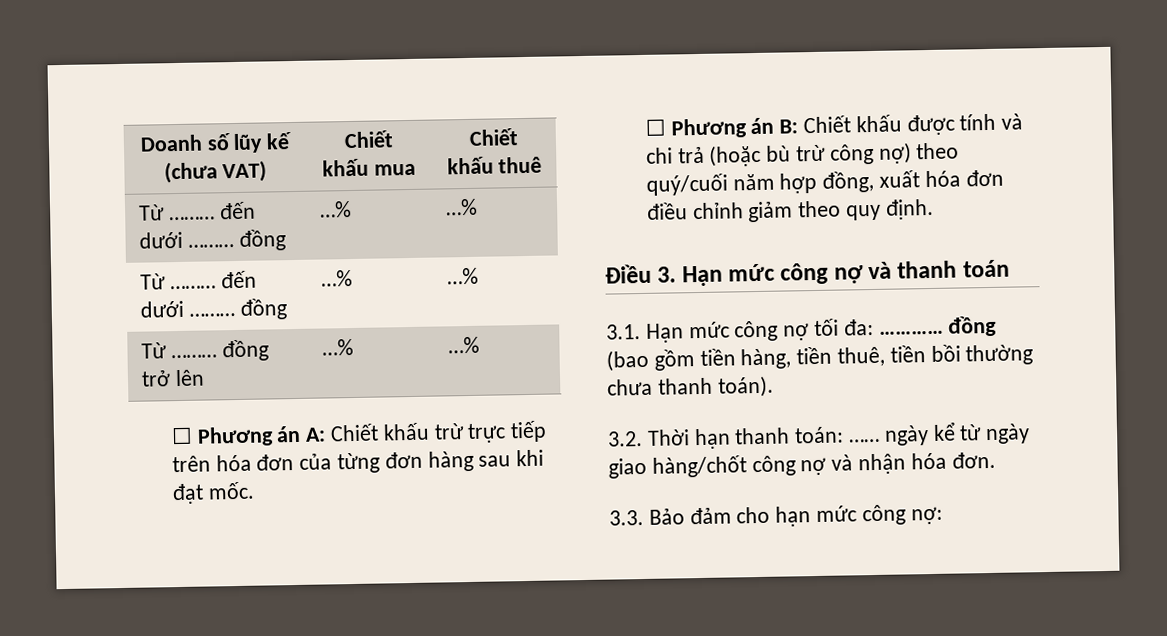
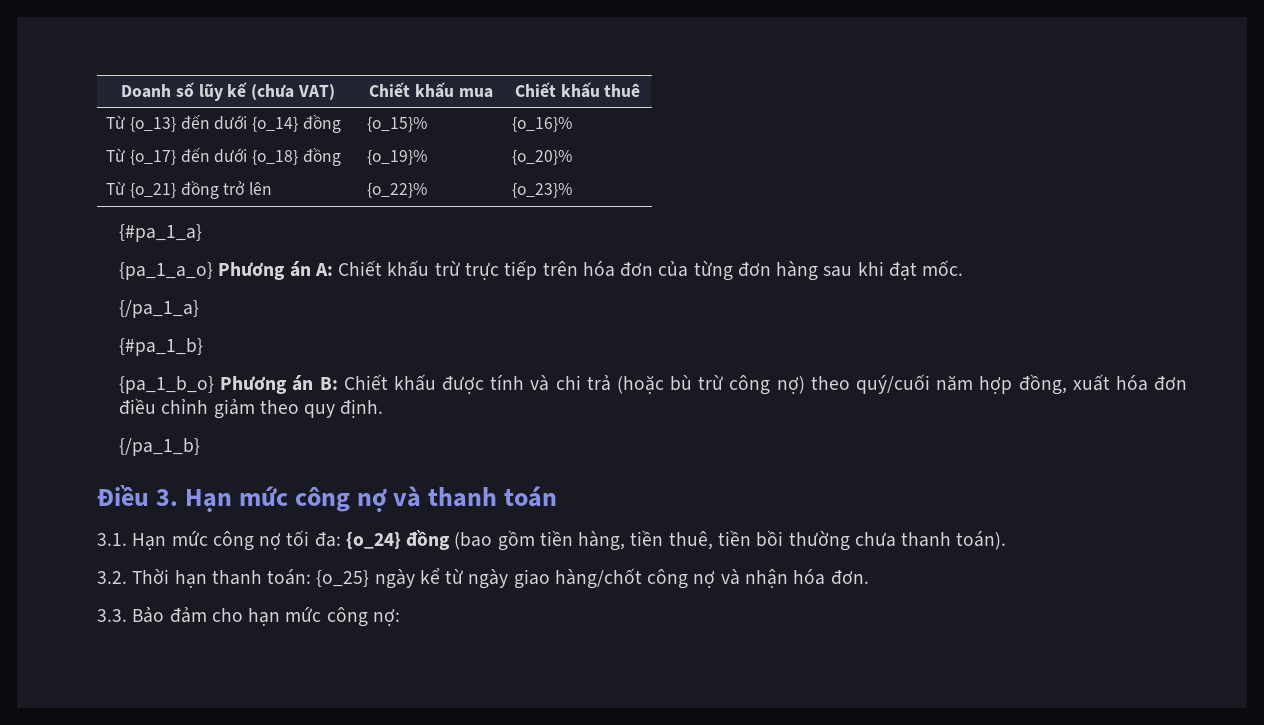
[169,201,256,221] [139,229,286,251] [319,200,353,218] [445,198,479,216] [140,270,257,290] [140,298,287,320] [321,269,354,287] [447,267,480,285] [141,342,218,359] ……… đến dưới ……… đồng | …% | …% // Từ ……… đến dưới ……… đồng | …% | …% // Từ ……… -> [129,115,341,133] [367,117,428,132] [512,117,573,132] [106,148,341,166] [367,150,428,165] [512,150,573,165] [106,181,176,198] {o_13} đến dưới {o_14} đồng | {o_15}% | {o_16}% // Từ {o_17} đến dưới {o_18} đồng | {o_19}% | {o_20}% // Từ {o_21}
[322,338,355,356] [448,336,481,354] [170,426,193,445] …% | …% // ☐ -> [367,183,428,198] [512,183,573,198] [119,224,203,242] [119,262,214,280] {o_22}% | {o_23}% // {#pa_1_a} // {pa_1_a_o}
[644,118,666,136] ☐ -> [119,300,200,318] [119,338,204,356] [119,376,215,394] {/pa_1_a} // {#pa_1_b} // {pa_1_b_o}
(934, 209) none -> [119,438,201,456] // {/pa_1_b}
[878,330,944,335] ………… -> [345,532,401,549] {o_24}
[849,438,881,443] …… -> [316,570,370,587] {o_25}

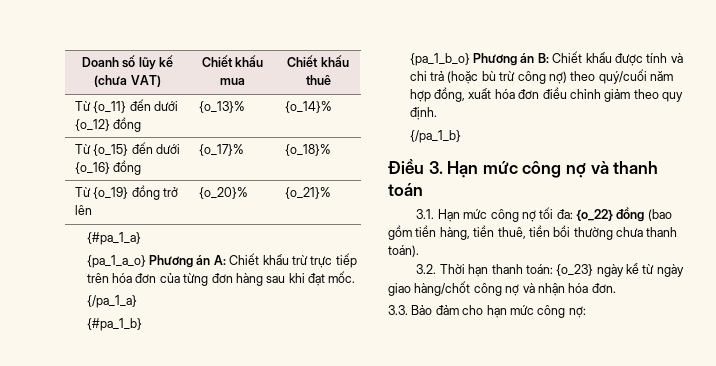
[129,115,341,133] [367,117,428,132] [512,117,573,132] [106,148,341,166] [367,150,428,165] [512,150,573,165] [106,181,176,198] {o_13} đến dưới {o_14} đồng | {o_15}% | {o_16}% // Từ {o_17} đến dưới {o_18} đồng | {o_19}% | {o_20}% // Từ {o_21} -> [93,99,179,113] [74,117,142,132] [198,101,245,113] [284,101,332,113] [74,142,181,156] [74,160,142,175] [198,144,244,156] [284,144,331,156] [74,187,129,199] {o_11} đến dưới {o_12} đồng | {o_13}% | {o_14}% // Từ {o_15} đến dưới {o_16} đồng | {o_17}% | {o_18}% // Từ {o_19}
[367,183,428,198] [512,183,573,198] {o_22}% | {o_23}% -> [198,187,248,199] [284,187,331,199] {o_20}% | {o_21}%
[345,532,401,549] {o_24} -> [576,209,614,221] {o_22}
[316,570,370,587] {o_25} -> [556,264,594,276] {o_23}

